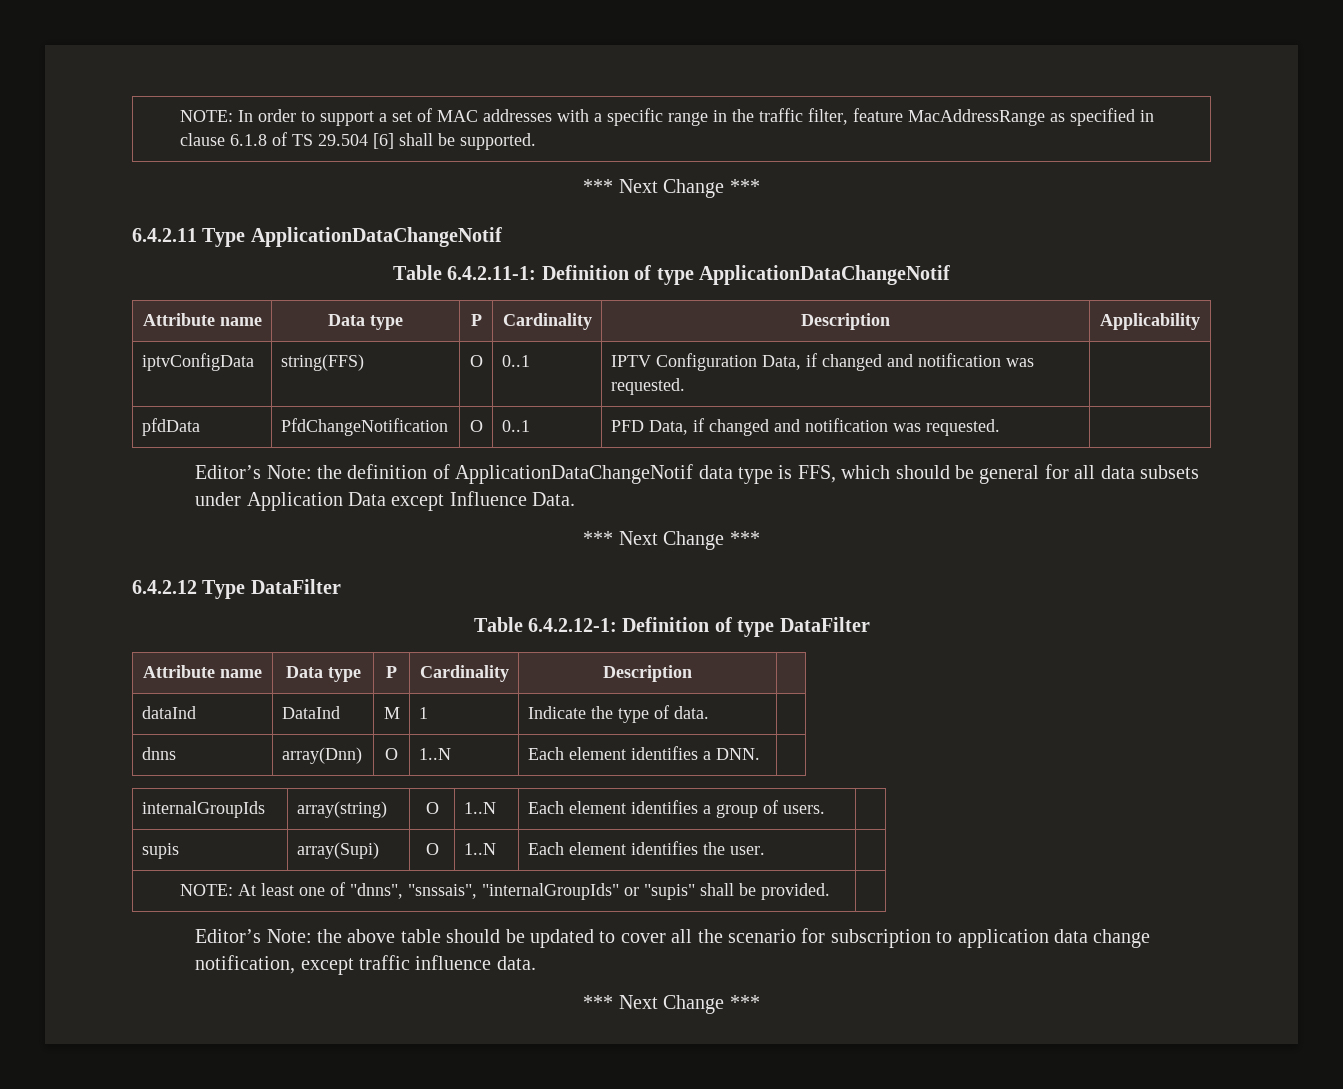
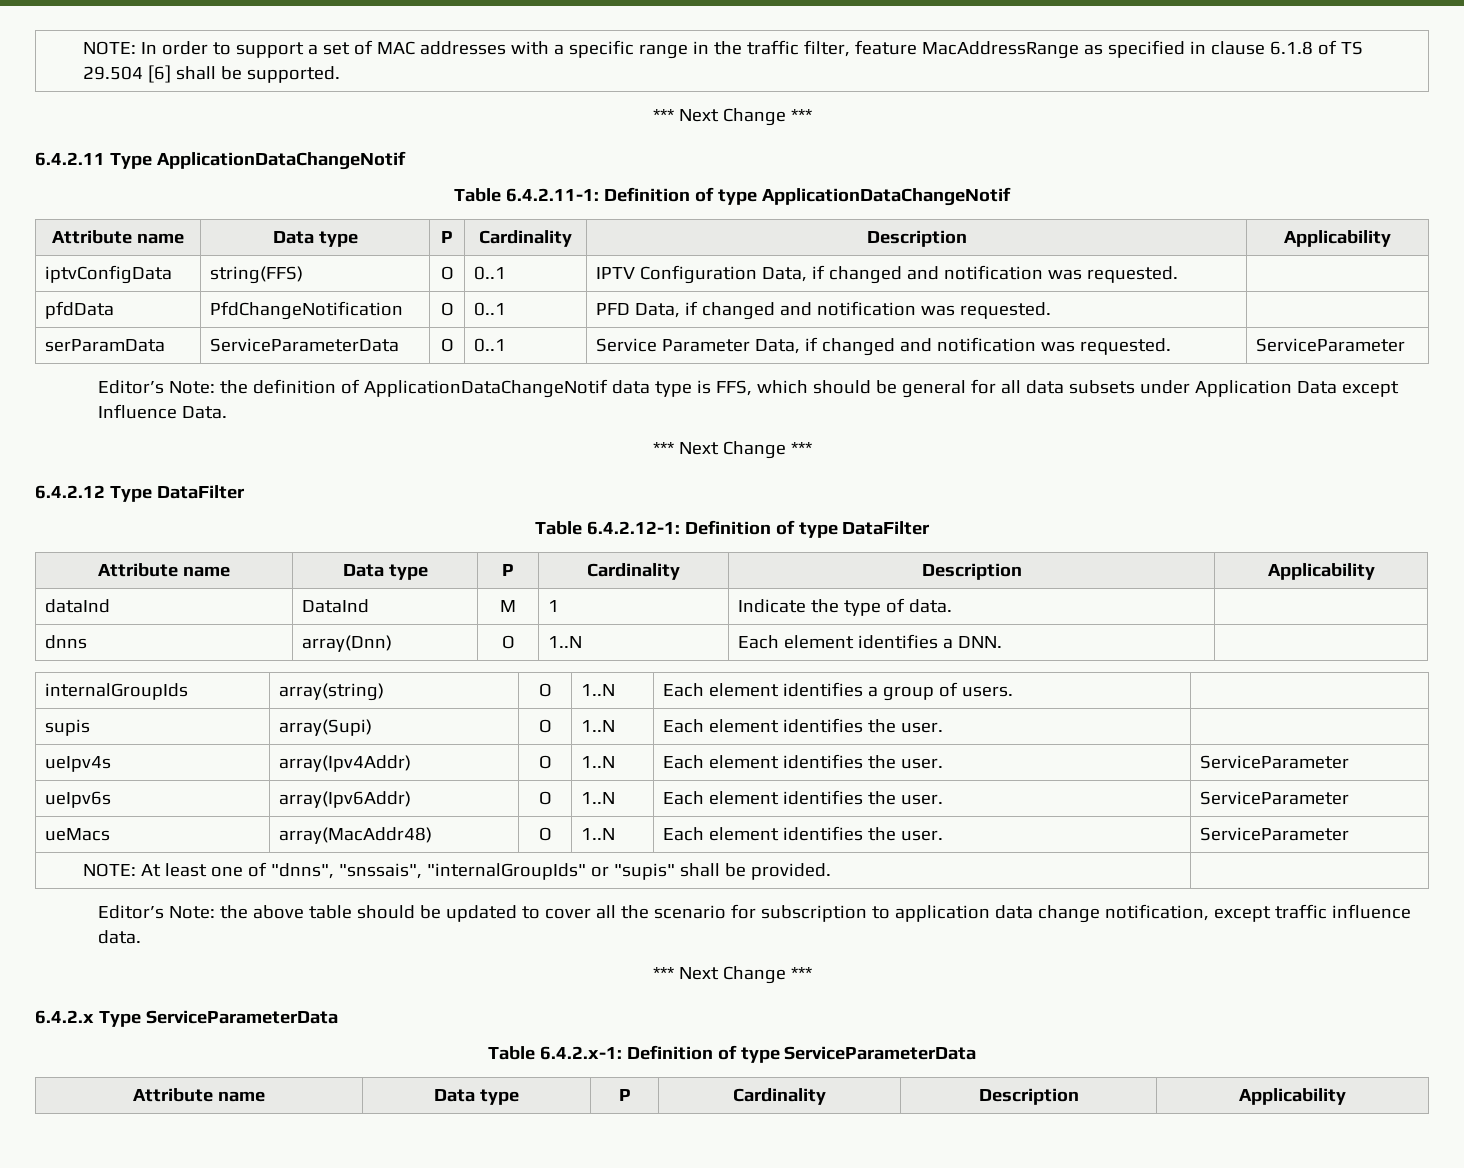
(1000, 427) none -> [44,339,165,352] [209,338,399,352] [440,338,454,352] [473,338,506,352] [595,337,1171,356] [1255,338,1405,352] // serParamData | ServiceParameterData | O | 0..1 | Service Parameter Data, if changed and notification was requested. | ServiceParameter
(692, 673) none -> [1267,563,1375,580] Applicability
(765, 850) none -> [44,756,111,772] [278,755,411,772] [538,755,552,769] [580,756,615,768] [662,754,943,769] [1199,755,1349,769] [44,791,111,808] [278,791,411,808] [538,791,552,805] [580,792,615,804] [662,790,943,805] [1199,791,1349,805] [44,828,110,841] [278,827,432,844] [538,827,552,841] [580,828,615,840] [662,826,943,841] [1199,827,1349,841] // ueIpv4s | array(Ipv4Addr) | O | 1..N | Each element identifies the user. | ServiceParameter // ueIpv6s | array(Ipv6Addr) | O | 1..N | Each element identifies the user. | ServiceParameter // ueMacs | array(MacAddr48) | O | 1..N | Each element identifies the user. | ServiceParameter
(760, 1002) none -> [35,1010,338,1027] [487,1045,977,1063] [133,1088,265,1102] [434,1089,519,1105] [618,1089,631,1101] [733,1088,826,1105] [978,1088,1079,1105] [1239,1088,1346,1105] // 6.4.2.x Type ServiceParameterData // Table 6.4.2.x-1: Definition of type ServiceParameterData // Attribute name | Data type | P | Cardinality | Description | Applicability

